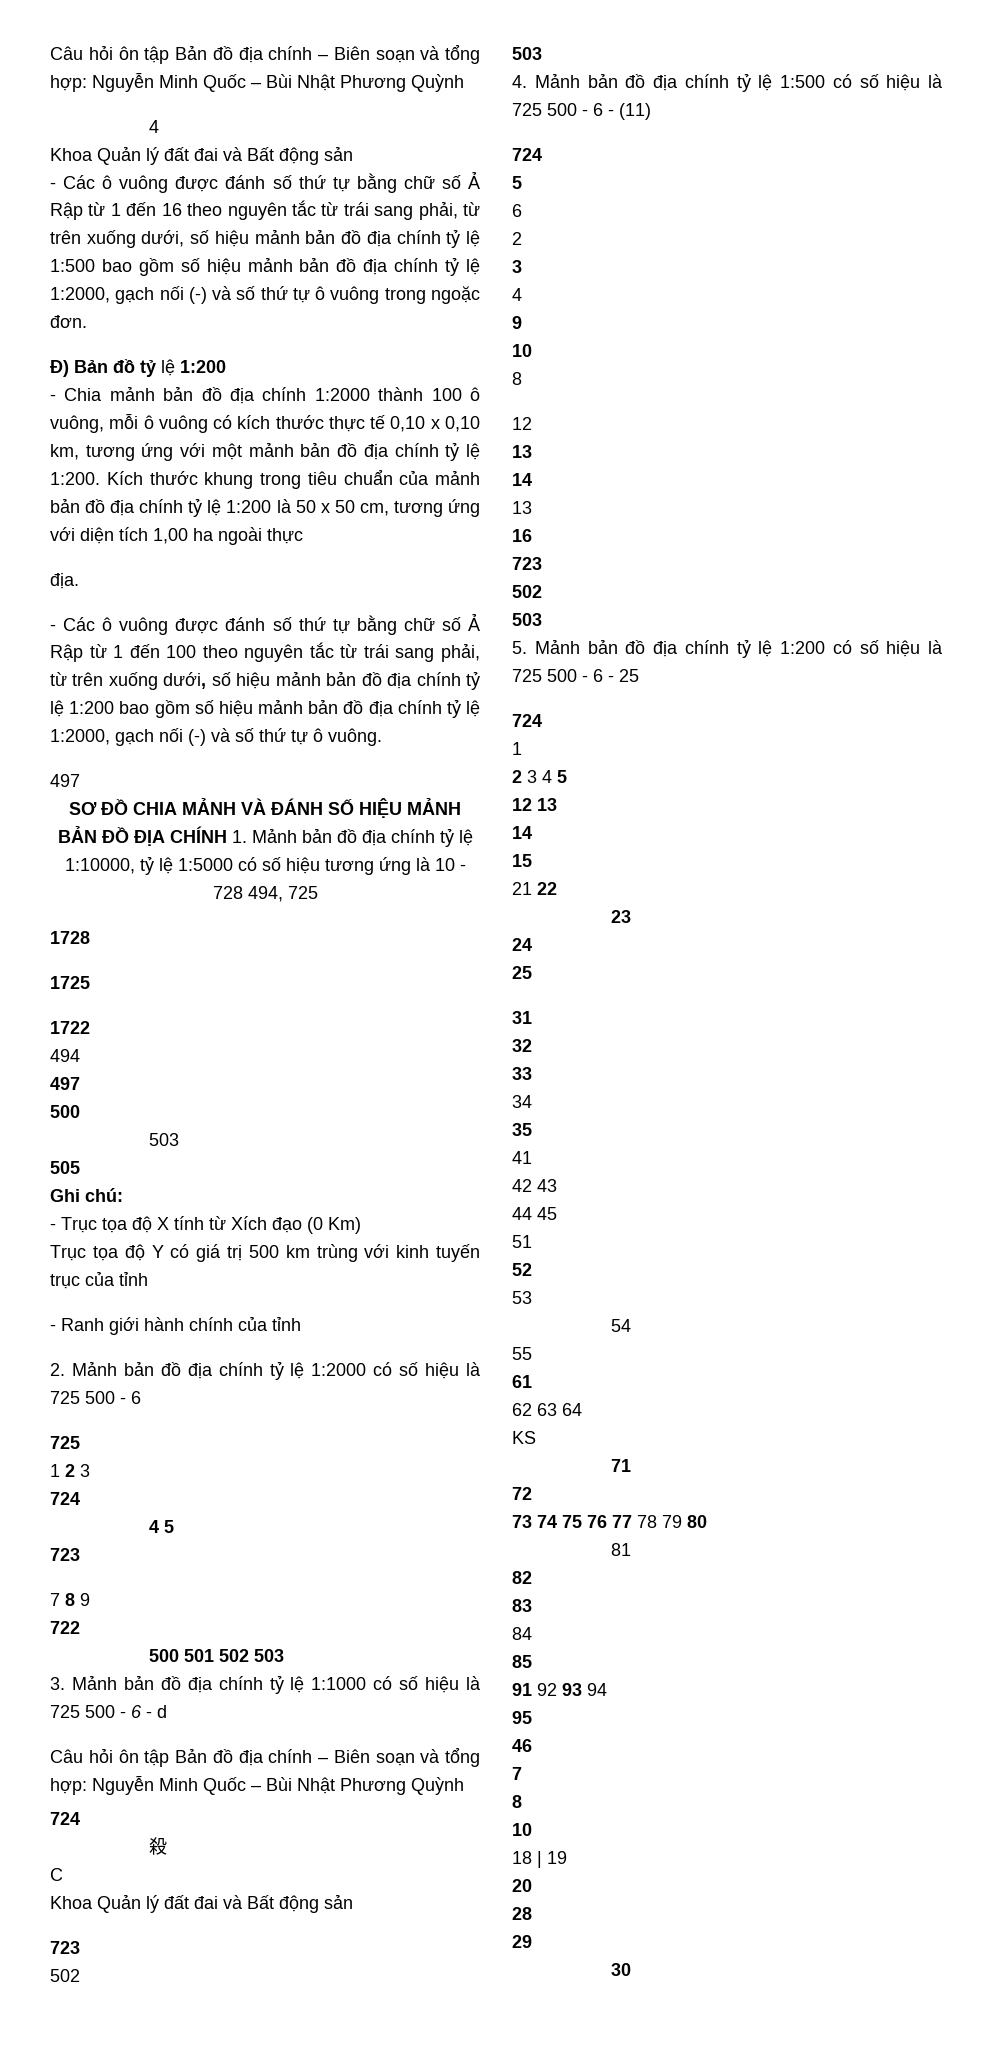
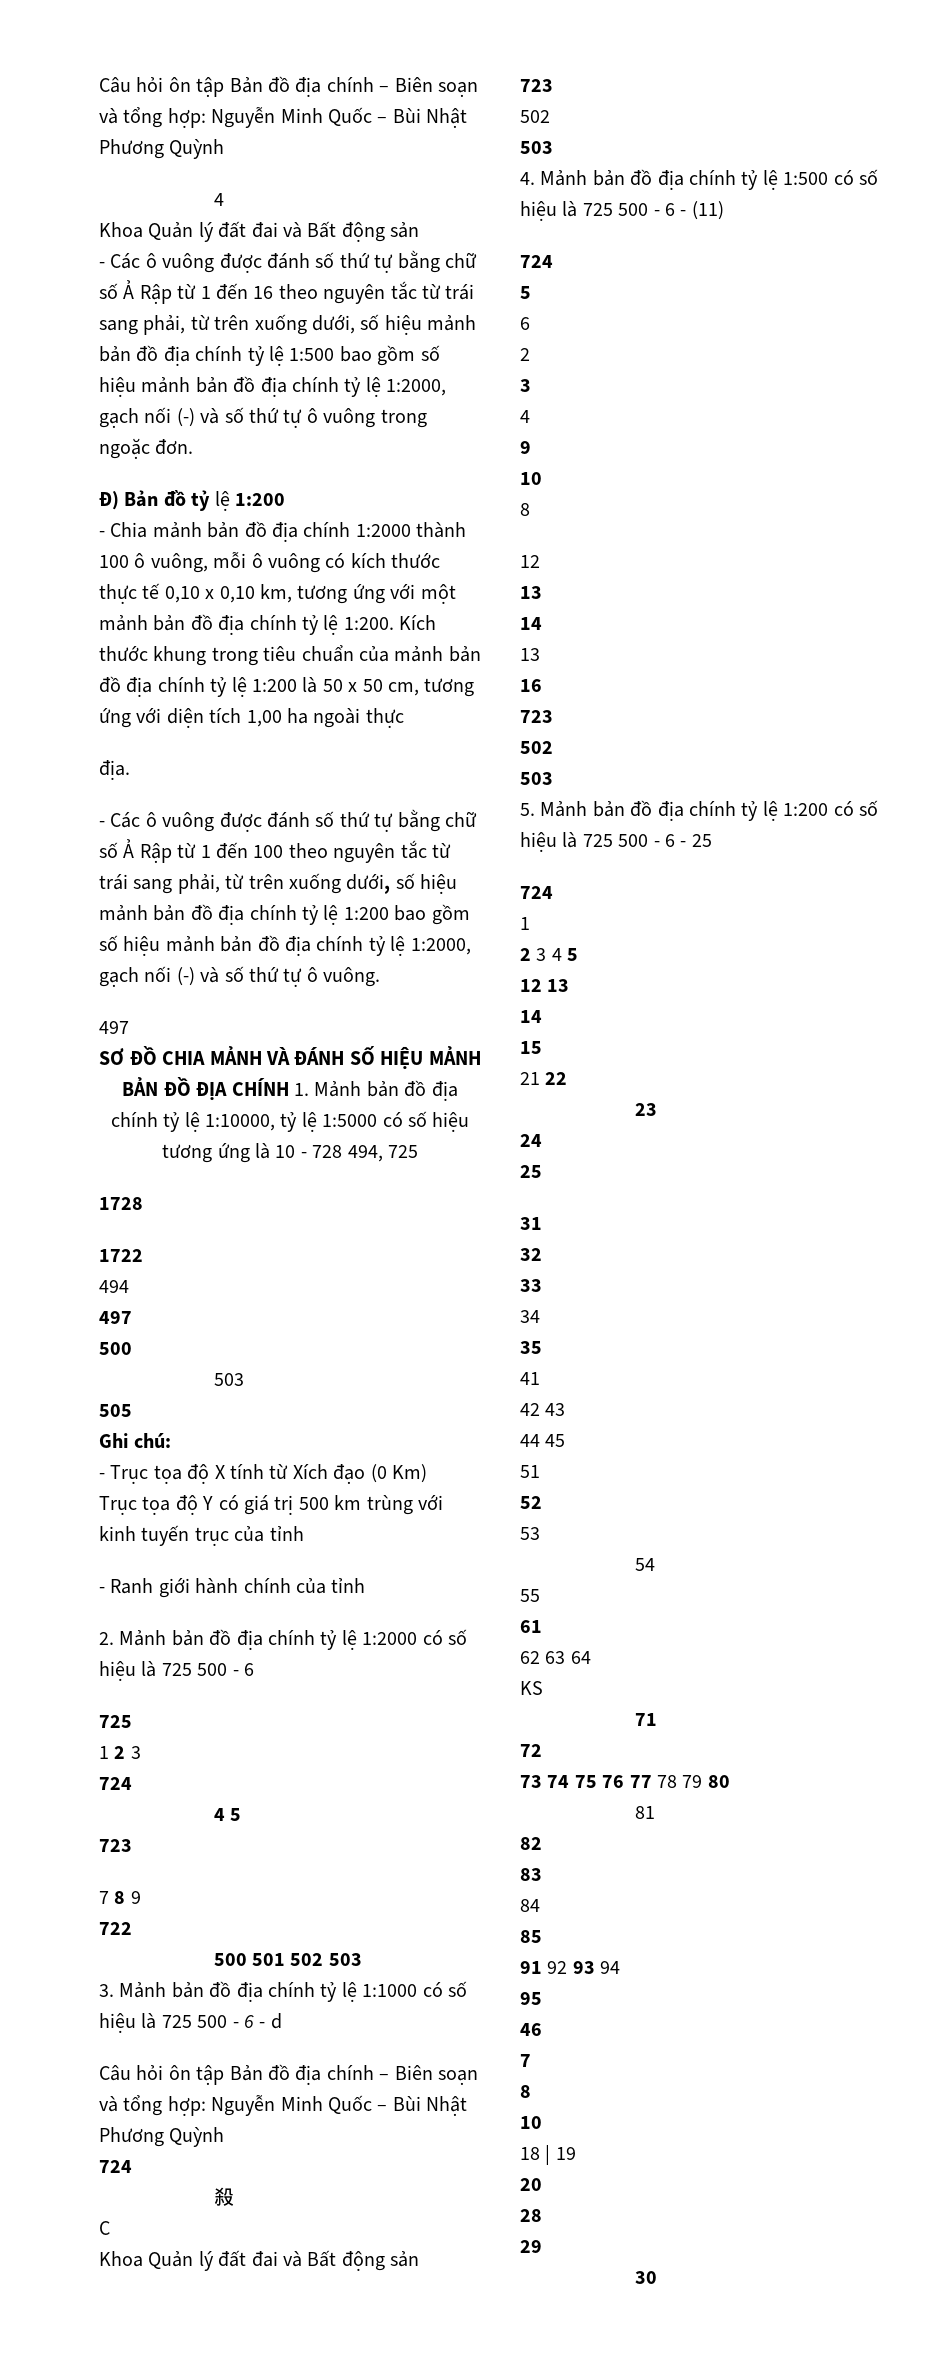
[50,976,90,989] // 1725 -> (143, 1203) none

